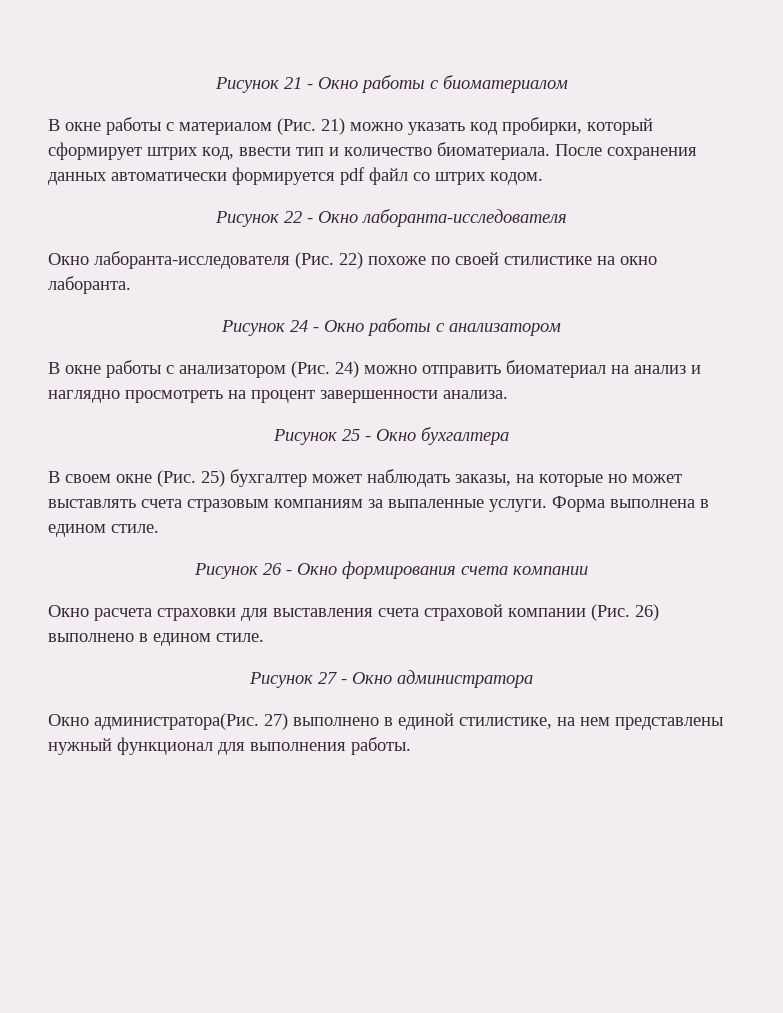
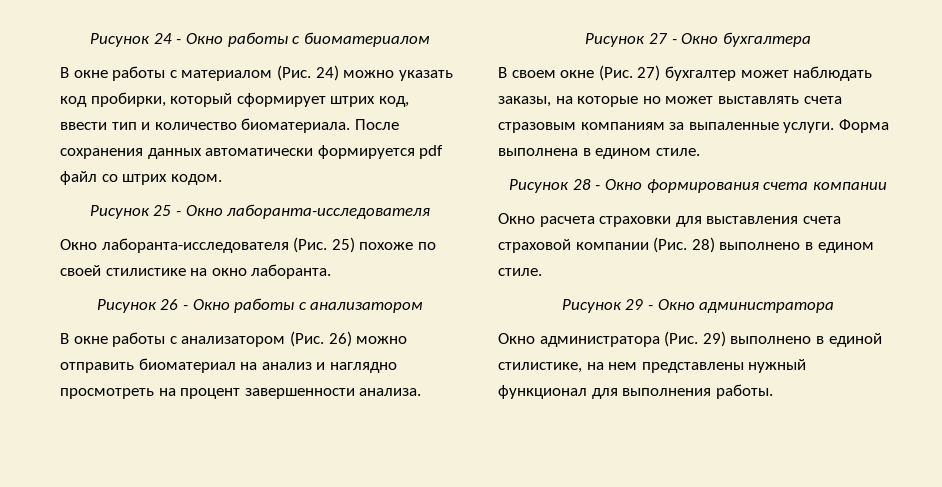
[214,77,302,93] Рисунок 21 -> [90,33,172,47] Рисунок 24
[321,118,345,135] 21) -> [315,65,339,81] 24)
[284,211,302,223] 22 -> [153,205,172,216] 25
[339,252,363,269] 22) -> [331,237,355,253] 25)
[290,320,308,332] 24 -> [160,299,179,310] 26
[335,361,359,378] 24) -> [328,331,352,347] 26)
[342,429,360,441] 25 -> [648,33,668,44] 27
[201,470,225,487] 25) -> [637,65,661,81] 27)
[263,563,282,575] 26 -> [572,179,591,190] 28
[635,604,659,621] 26) -> [691,237,715,253] 28)
[318,672,337,684] 27 -> [625,299,644,310] 29
[94,713,288,730] администратора(Рис. 27) -> [539,331,726,347] администратора (Рис. 29)

